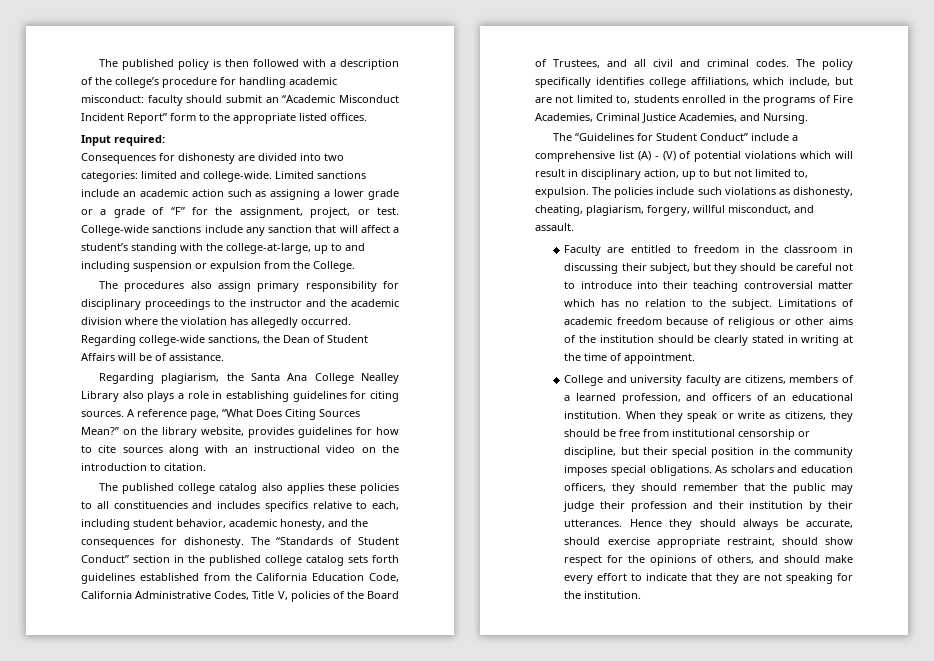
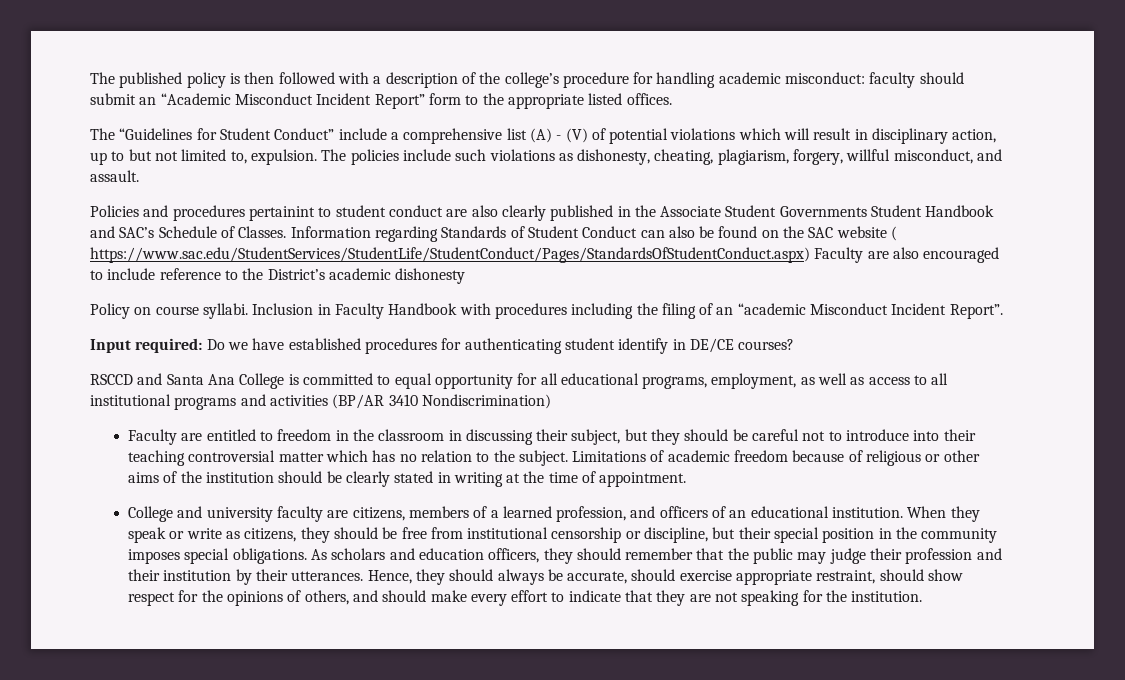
[81,135,165,146] [81,153,344,164] [81,171,366,182] [81,189,399,200] [81,207,399,218] [81,225,399,236] [81,243,365,254] [81,261,355,272] [98,281,399,292] [81,299,399,310] [81,317,351,328] [81,335,368,346] [81,353,224,361] [98,373,399,384] [81,391,399,402] [81,409,360,420] [81,427,399,438] [81,445,399,456] [81,463,206,471] [98,483,399,494] [81,501,399,512] [81,519,368,530] [81,537,399,548] [81,555,399,566] [81,573,400,584] [81,591,399,602] [535,59,853,70] [535,77,853,88] [535,95,853,106] [535,113,808,124] // Input required: // Consequences for dishonesty are divided into two categories: limited and college-wide. Limited sanctions include an academic action such as assigning a lower grade or a grade of “F” for the assignment, project, or test. College-wide sanctions include any sanction that will affect a student’s standing with the college-at-large, up to and including suspension or expulsion from the College. // The procedures also assign primary responsibility for disciplinary proceedings to the instructor and the academic division where the violation has allegedly occurred. Regarding college-wide sanctions, the Dean of Student Affairs will be of assistance. // Regarding plagiarism, the Santa Ana College Nealley Library also plays a role in establishing guidelines for citing sources. A reference page, “What Does Citing Sources Mean?” on the library website, provides guidelines for how to cite sources along with an instructional video on the introduction to citation. // The published college catalog also applies these policies to all constituencies and includes specifics relative to each, including student behavior, academic honesty, and the consequences for dishonesty. The “Standards of Student Conduct” section in the published college catalog sets forth guidelines established from the California Education Code, California Administrative Codes, Title V, policies of the Board of Trustees, and all civil and criminal codes. The policy specifically identifies college affiliations, which include, but are not limited to, students enrolled in the programs of Fire Academies, Criminal Justice Academies, and Nursing. -> (672, 99) none
(574, 227) none -> [90,205,995,221] [90,226,898,242] [90,247,1000,263] [90,268,466,284] [90,303,1003,319] [90,338,795,354] [90,373,949,389] [90,394,551,410] // Policies and procedures pertainint to student conduct are also clearly published in the Associate Student Governments Student Handbook and SAC’s Schedule of Classes. Information regarding Standards of Student Conduct can also be found on the SAC website ( https://www.sac.edu/StudentServices/StudentLife/StudentConduct/Pages/StandardsOfStudentConduct.aspx) Faculty are also encouraged to include reference to the District’s academic dishonesty // Policy on course syllabi. Inclusion in Faculty Handbook with procedures including the filing of an “academic Misconduct Incident Report”. // Input required: Do we have established procedures for authenticating student identify in DE/CE courses? // RSCCD and Santa Ana College is committed to equal opportunity for all educational programs, employment, as well as access to all institutional programs and activities (BP/AR 3410 Nondiscrimination)
[629,519,662,527] Hence -> [367,570,412,584] Hence,

